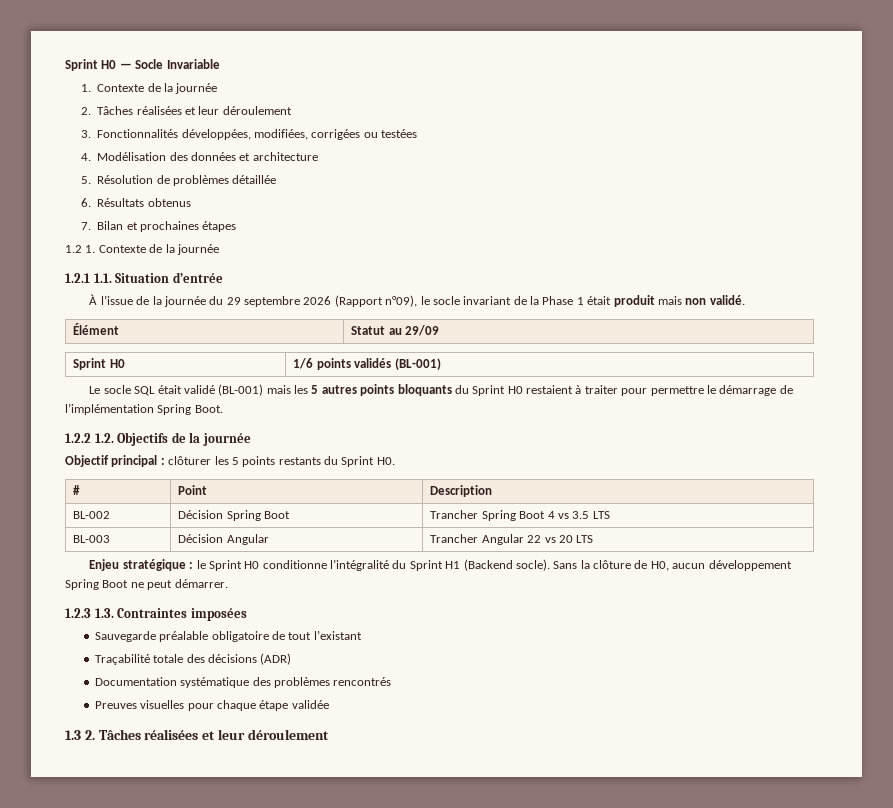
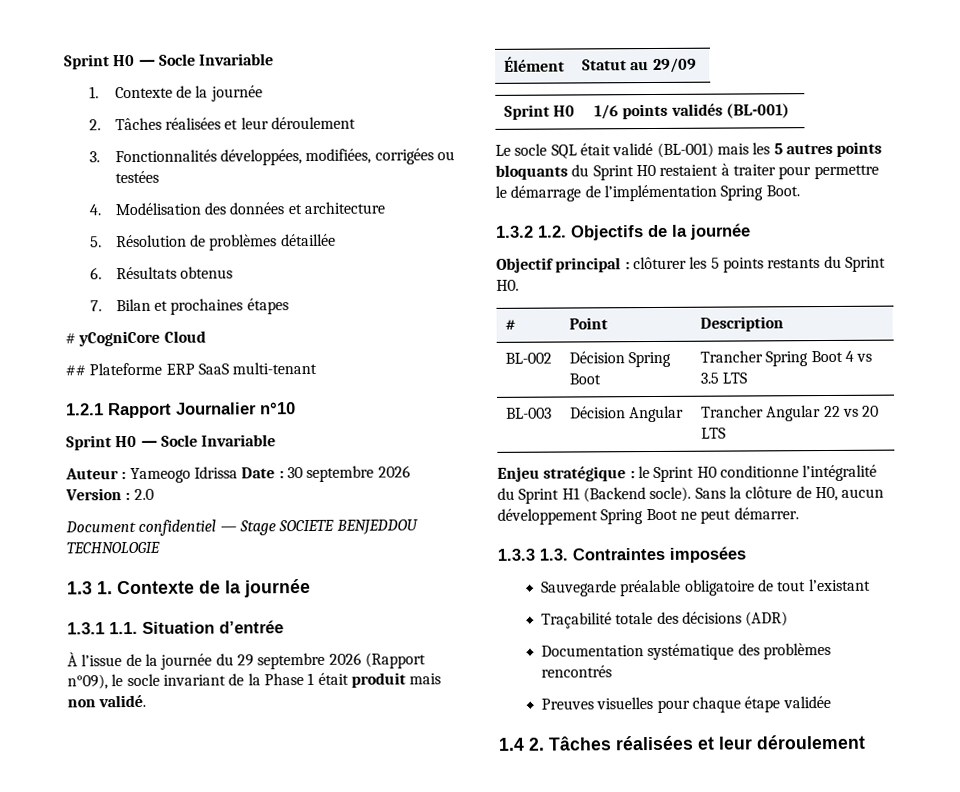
[65,244,219,255] [65,273,90,283] 1.2 1. Contexte de la journée // 1.2.1 -> [65,330,206,347] [65,361,318,376] [66,402,296,419] [66,434,277,451] [65,465,411,484] [65,488,154,501] [65,519,418,536] [66,541,160,554] [67,578,311,598] [67,622,105,635] # yCogniCore Cloud // ## Plateforme ERP SaaS multi-tenant // 1.2.1 Rapport Journalier n°10 // Sprint H0 — Socle Invariable // Auteur : Yameogo Idrissa Date : 30 septembre 2026 Version : 2.0 // Document confidentiel — Stage SOCIETE BENJEDDOU TECHNOLOGIE // 1.3 1. Contexte de la journée // 1.3.1
[65,433,91,443] 1.2.2 -> [496,225,534,238] 1.3.2
[65,608,91,618] 1.2.3 -> [497,548,535,561] 1.3.3
[65,730,81,740] 1.3 -> [498,737,525,751] 1.4

